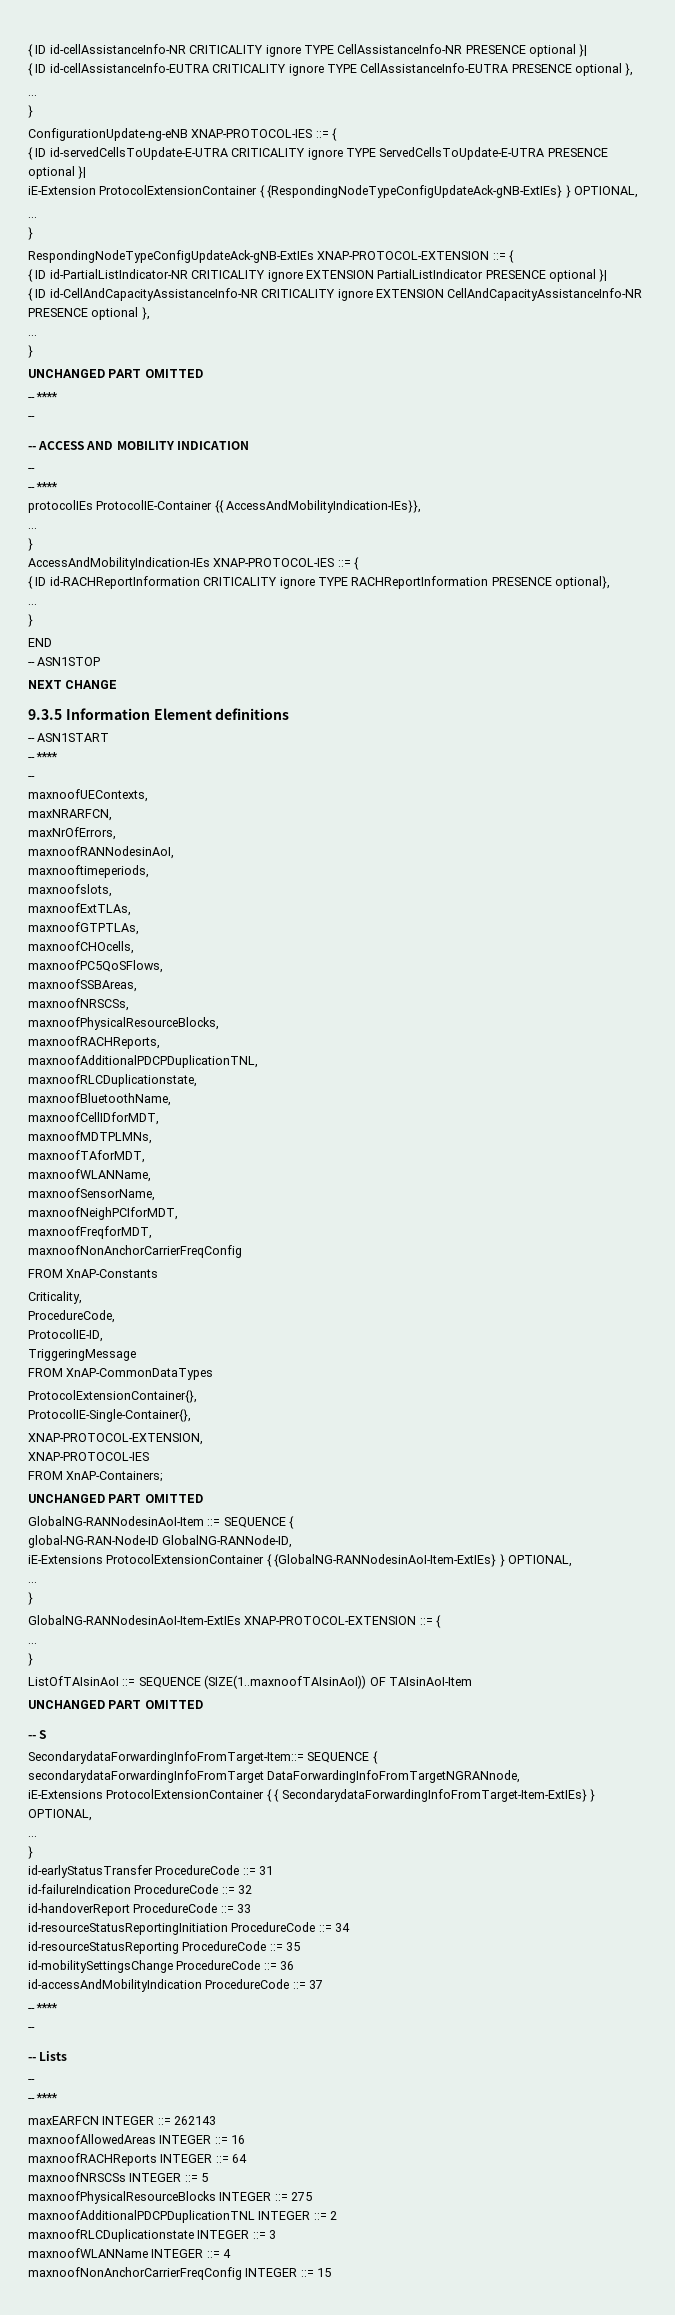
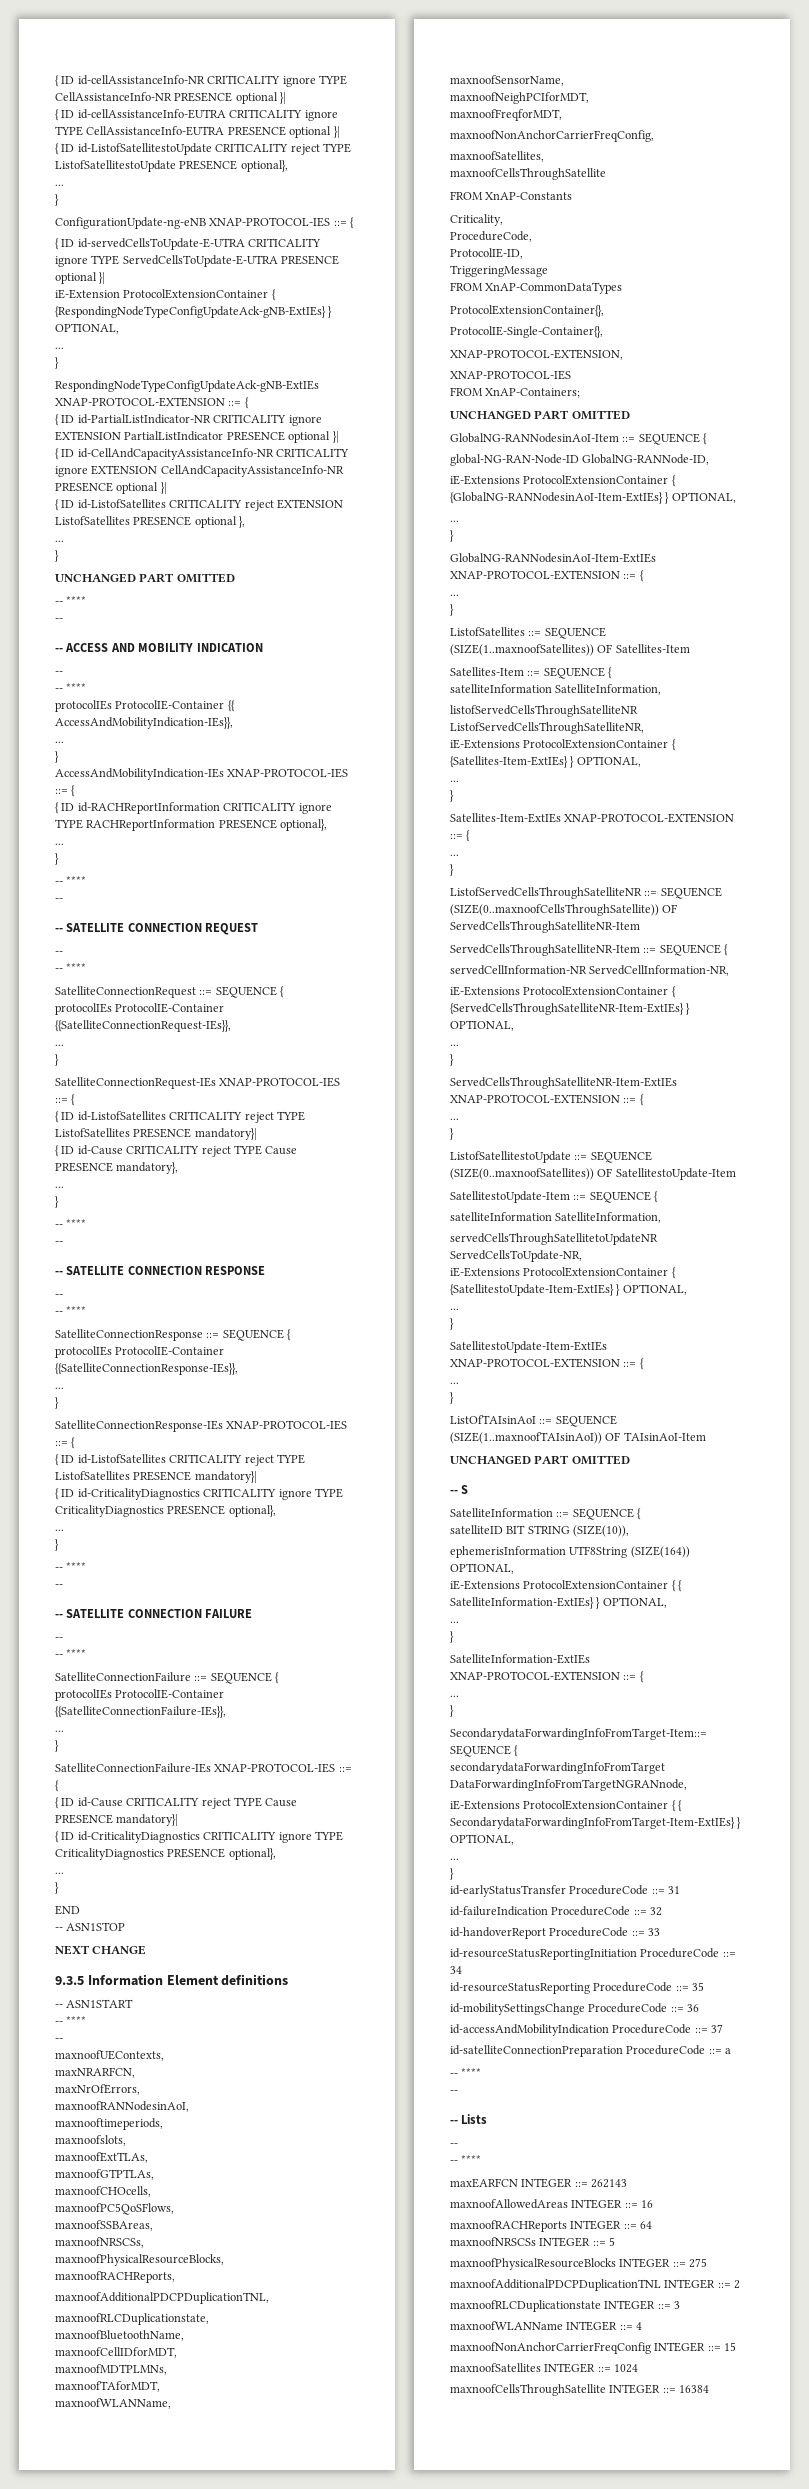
[625,63,634,76] }, -> [333,126,340,138] [55,143,351,155] [55,160,288,172] }| // { ID id-ListofSatellitestoUpdate CRITICALITY reject TYPE ListofSatellitestoUpdate PRESENCE optional},
(139, 313) none -> [160,482,167,494] [55,499,343,511] [55,516,237,528] }| // { ID id-ListofSatellites CRITICALITY reject EXTENSION ListofSatellites PRESENCE optional
(33, 620) none -> [55,876,87,885] [55,898,63,902] [55,923,259,935] [55,951,63,955] [55,963,87,972] [55,986,285,998] [55,1003,225,1015] [55,1020,231,1032] [55,1044,64,1046] [55,1054,59,1066] [55,1077,341,1089] [55,1094,76,1106] [55,1111,305,1123] [55,1128,257,1140] [55,1145,298,1157] [55,1162,179,1174] [55,1186,64,1188] [55,1196,59,1208] [55,1219,87,1228] [55,1241,63,1245] [55,1266,266,1275] [55,1294,63,1298] [55,1306,87,1315] [55,1329,292,1341] [55,1346,225,1358] [55,1363,238,1375] [55,1387,64,1389] [55,1397,59,1409] [55,1420,348,1432] [55,1437,76,1449] [55,1454,305,1466] [55,1471,257,1483] [55,1488,343,1500] [55,1505,276,1517] [55,1529,64,1531] [55,1539,59,1551] [55,1562,87,1571] [55,1584,63,1588] [55,1609,253,1618] [55,1637,63,1641] [55,1649,87,1658] [55,1672,280,1684] [55,1689,225,1701] [55,1706,226,1718] [55,1730,64,1732] [55,1740,59,1752] [55,1763,352,1773] [55,1780,59,1792] [55,1797,298,1809] [55,1814,179,1826] [55,1831,343,1843] [55,1848,276,1860] [55,1872,64,1874] [55,1882,59,1894] // -- **** // -- // -- SATELLITE CONNECTION REQUEST // -- // -- **** // SatelliteConnectionRequest ::= SEQUENCE { // protocolIEs ProtocolIE-Container {{SatelliteConnectionRequest-IEs}}, // ... // } // SatelliteConnectionRequest-IEs XNAP-PROTOCOL-IES ::= { // { ID id-ListofSatellites CRITICALITY reject TYPE ListofSatellites PRESENCE mandatory}| // { ID id-Cause CRITICALITY reject TYPE Cause PRESENCE mandatory}, // ... // } // -- **** // -- // -- SATELLITE CONNECTION RESPONSE // -- // -- **** // SatelliteConnectionResponse ::= SEQUENCE { // protocolIEs ProtocolIE-Container {{SatelliteConnectionResponse-IEs}}, // ... // } // SatelliteConnectionResponse-IEs XNAP-PROTOCOL-IES ::= { // { ID id-ListofSatellites CRITICALITY reject TYPE ListofSatellites PRESENCE mandatory}| // { ID id-CriticalityDiagnostics CRITICALITY ignore TYPE CriticalityDiagnostics PRESENCE optional}, // ... // } // -- **** // -- // -- SATELLITE CONNECTION FAILURE // -- // -- **** // SatelliteConnectionFailure ::= SEQUENCE { // protocolIEs ProtocolIE-Container {{SatelliteConnectionFailure-IEs}}, // ... // } // SatelliteConnectionFailure-IEs XNAP-PROTOCOL-IES ::= { // { ID id-Cause CRITICALITY reject TYPE Cause PRESENCE mandatory}| // { ID id-CriticalityDiagnostics CRITICALITY ignore TYPE CriticalityDiagnostics PRESENCE optional}, // ... // }
[28,1245,242,1258] maxnoofNonAnchorCarrierFreqConfig -> [450,130,654,142] [450,151,544,162] [450,168,606,180] maxnoofNonAnchorCarrierFreqConfig, // maxnoofSatellites, // maxnoofCellsThroughSatellite
(33, 1659) none -> [450,627,606,639] [450,644,690,656] [450,667,613,679] [450,684,662,695] [450,705,638,717] [450,722,644,734] [450,739,676,751] [450,756,641,768] [450,780,459,782] [450,790,454,802] [450,813,735,823] [450,830,471,842] [450,854,459,856] [450,864,454,876] [450,887,722,899] [450,904,678,916] [450,921,640,933] [450,944,729,956] [450,965,730,976] [450,986,676,998] [450,1003,691,1015] [450,1020,514,1031] [450,1044,459,1046] [450,1054,454,1066] [450,1077,677,1089] [450,1094,644,1106] [450,1118,459,1120] [450,1128,454,1140] [450,1151,652,1163] [450,1168,736,1180] [450,1191,659,1203] [450,1212,662,1223] [450,1233,658,1245] [450,1250,582,1262] [450,1267,676,1279] [450,1284,687,1296] [450,1308,459,1310] [450,1318,454,1330] [450,1341,607,1353] [450,1358,644,1370] [450,1382,459,1384] [450,1392,454,1404] // ListofSatellites ::= SEQUENCE (SIZE(1..maxnoofSatellites)) OF Satellites-Item // Satellites-Item ::= SEQUENCE { // satelliteInformation SatelliteInformation, // listofServedCellsThroughSatelliteNR ListofServedCellsThroughSatelliteNR, // iE-Extensions ProtocolExtensionContainer { {Satellites-Item-ExtIEs} } OPTIONAL, // ... // } // Satellites-Item-ExtIEs XNAP-PROTOCOL-EXTENSION ::= { // ... // } // ListofServedCellsThroughSatelliteNR ::= SEQUENCE (SIZE(0..maxnoofCellsThroughSatellite)) OF ServedCellsThroughSatelliteNR-Item // ServedCellsThroughSatelliteNR-Item ::= SEQUENCE { // servedCellInformation-NR ServedCellInformation-NR, // iE-Extensions ProtocolExtensionContainer { {ServedCellsThroughSatelliteNR-Item-ExtIEs} } OPTIONAL, // ... // } // ServedCellsThroughSatelliteNR-Item-ExtIEs XNAP-PROTOCOL-EXTENSION ::= { // ... // } // ListofSatellitestoUpdate ::= SEQUENCE (SIZE(0..maxnoofSatellites)) OF SatellitestoUpdate-Item // SatellitestoUpdate-Item ::= SEQUENCE { // satelliteInformation SatelliteInformation, // servedCellsThroughSatellitetoUpdateNR ServedCellsToUpdate-NR, // iE-Extensions ProtocolExtensionContainer { {SatellitestoUpdate-Item-ExtIEs} } OPTIONAL, // ... // } // SatellitestoUpdate-Item-ExtIEs XNAP-PROTOCOL-EXTENSION ::= { // ... // }
(47, 1734) none -> [450,1508,642,1520] [450,1525,630,1537] [450,1546,690,1558] [450,1563,514,1574] [450,1580,683,1592] [450,1597,667,1609] [450,1621,459,1623] [450,1631,454,1643] [450,1654,590,1664] [450,1671,644,1683] [450,1695,459,1697] [450,1705,454,1717] // SatelliteInformation ::= SEQUENCE { // satelliteID BIT STRING (SIZE(10)), // ephemerisInformation UTF8String (SIZE(164)) OPTIONAL, // iE-Extensions ProtocolExtensionContainer { { SatelliteInformation-ExtIEs} } OPTIONAL, // ... // } // SatelliteInformation-ExtIEs XNAP-PROTOCOL-EXTENSION ::= { // ... // }
(324, 1984) none -> [450,2045,732,2057] // id-satelliteConnectionPreparation ProcedureCode ::= a
(332, 2272) none -> [450,2363,639,2373] [450,2384,710,2396] // maxnoofSatellites INTEGER ::= 1024 // maxnoofCellsThroughSatellite INTEGER ::= 16384

